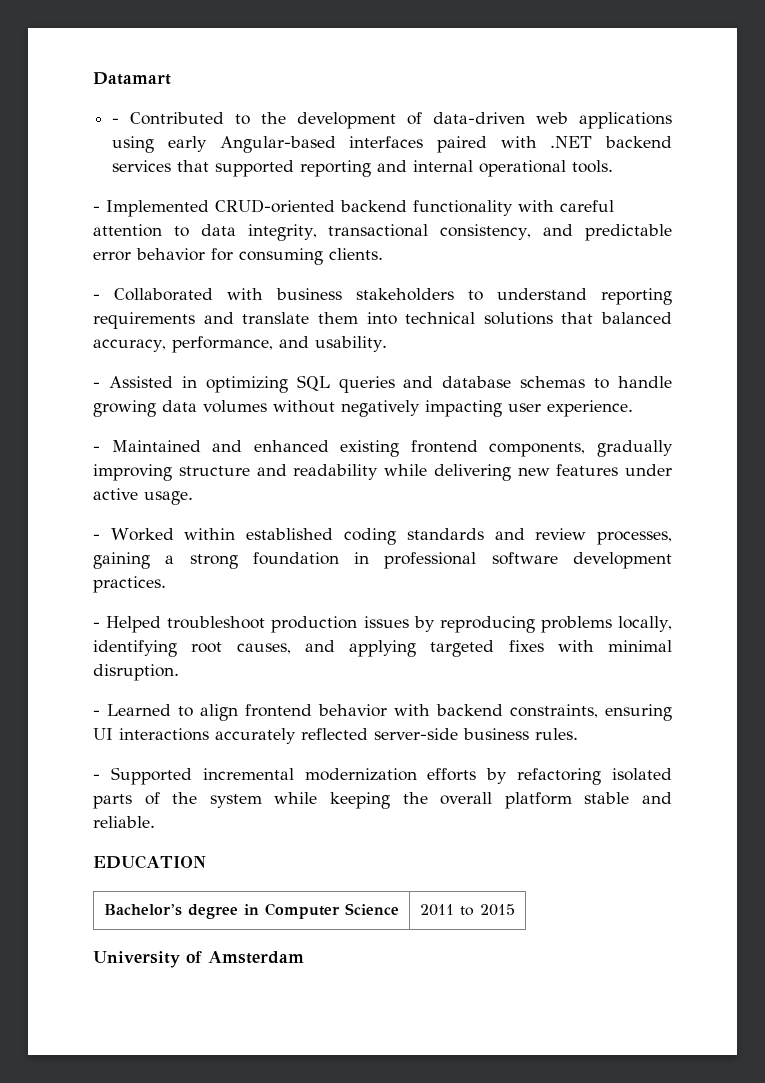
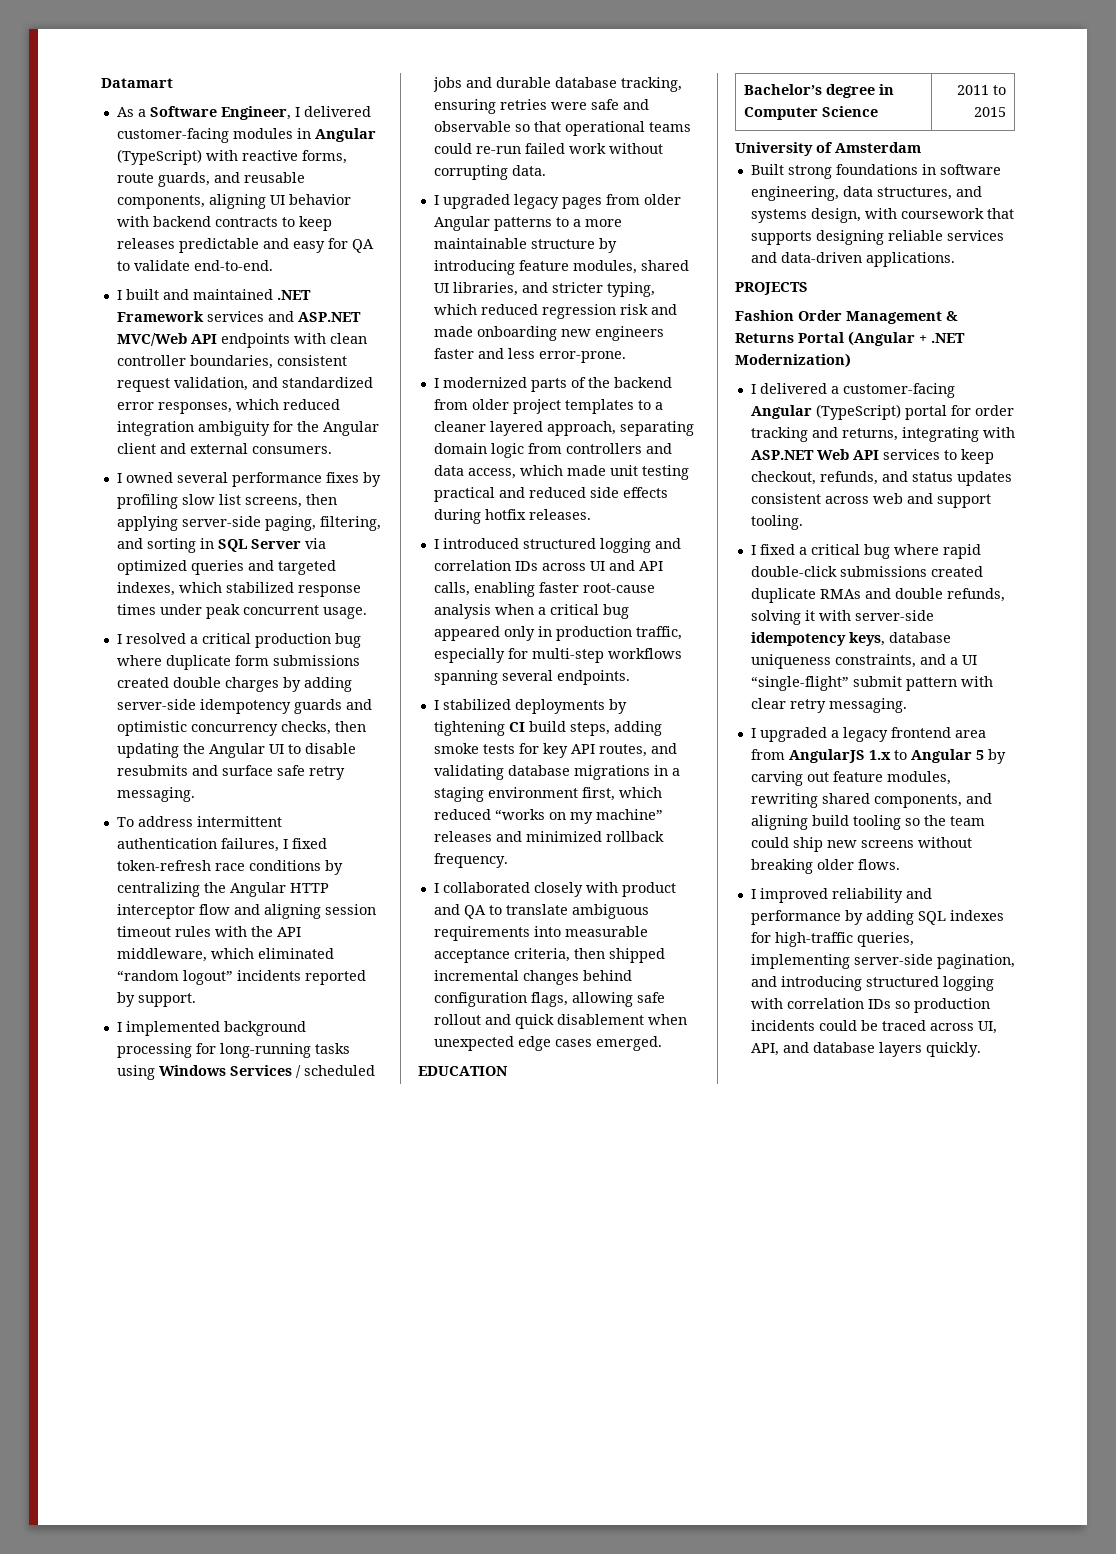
[112,112,672,129] [112,136,672,153] [112,160,614,177] [93,199,614,217] [93,224,672,241] [93,248,383,265] [93,288,672,305] [93,312,672,329] [93,336,387,353] [93,375,672,393] [93,400,633,417] [93,440,673,457] [93,464,672,481] [93,488,193,505] [93,528,672,545] [93,552,672,569] [93,576,166,593] [93,616,673,633] [93,640,672,657] [93,664,179,681] [93,704,672,721] [93,728,578,744] [93,767,672,785] [93,792,673,809] [93,816,155,828] - Contributed to the development of data-driven web applications using early Angular-based interfaces paired with .NET backend services that supported reporting and internal operational tools. // - Implemented CRUD-oriented backend functionality with careful attention to data integrity, transactional consistency, and predictable error behavior for consuming clients. // - Collaborated with business stakeholders to understand reporting requirements and translate them into technical solutions that balanced accuracy, performance, and usability. // - Assisted in optimizing SQL queries and database schemas to handle growing data volumes without negatively impacting user experience. // - Maintained and enhanced existing frontend components, gradually improving structure and readability while delivering new features under active usage. // - Worked within established coding standards and review processes, gaining a strong foundation in professional software development practices. // - Helped troubleshoot production issues by reproducing problems locally, identifying root causes, and applying targeted fixes with minimal disruption. // - Learned to align frontend behavior with backend constraints, ensuring UI interactions accurately reflected server-side business rules. // - Supported incremental modernization efforts by refactoring isolated parts of the system while keeping the overall platform stable and reliable. -> [116,106,371,120] [116,128,376,143] [116,149,347,165] [116,172,305,187] [116,194,351,209] [116,216,332,231] [116,238,374,253] [116,260,273,271] [116,289,311,300] [116,311,361,322] [116,333,367,348] [116,355,347,369] [116,377,373,392] [116,399,340,414] [116,421,379,436] [116,443,332,454] [116,472,381,487] [116,494,337,509] [116,516,381,531] [116,538,326,553] [116,560,336,575] [116,582,361,597] [116,604,367,619] [116,633,361,648] [116,655,360,670] [116,677,352,692] [116,699,372,714] [116,721,366,736] [116,743,356,758] [116,765,345,780] [116,787,195,802] [116,816,282,827] [116,838,327,852] [116,860,343,875] [116,882,329,897] [116,904,376,919] [116,926,301,937] [116,948,334,962] [116,970,366,985] [116,992,196,1007] [116,1021,306,1036] [116,1043,350,1058] [116,1065,375,1080] [432,77,682,92] [433,99,649,114] [433,121,691,136] [433,143,663,154] [433,165,546,180] [433,194,681,209] [433,216,622,231] [433,238,617,253] [433,260,689,275] [433,282,655,297] [433,304,677,319] [433,326,664,341] [433,348,626,363] [433,377,672,392] [433,399,663,414] [433,421,694,436] [433,443,672,458] [433,465,689,480] [433,487,668,502] [433,509,591,524] [433,538,681,553] [433,560,663,571] [433,582,655,597] [433,604,629,619] [433,626,682,641] [433,648,682,663] [433,670,630,685] [433,699,627,714] [433,721,662,736] [433,743,677,758] [433,765,680,780] [433,787,662,802] [433,809,663,824] [433,831,664,842] [433,853,508,868] [433,882,676,897] [433,904,649,919] [433,926,648,941] [433,948,665,963] [433,970,632,985] [433,992,665,1007] [433,1014,687,1029] [433,1036,662,1051] As a Software Engineer, I delivered customer-facing modules in Angular (TypeScript) with reactive forms, route guards, and reusable components, aligning UI behavior with backend contracts to keep releases predictable and easy for QA to validate end-to-end. // I built and maintained .NET Framework services and ASP.NET MVC/Web API endpoints with clean controller boundaries, consistent request validation, and standardized error responses, which reduced integration ambiguity for the Angular client and external consumers. // I owned several performance fixes by profiling slow list screens, then applying server-side paging, filtering, and sorting in SQL Server via optimized queries and targeted indexes, which stabilized response times under peak concurrent usage. // I resolved a critical production bug where duplicate form submissions created double charges by adding server-side idempotency guards and optimistic concurrency checks, then updating the Angular UI to disable resubmits and surface safe retry messaging. // To address intermittent authentication failures, I fixed token-refresh race conditions by centralizing the Angular HTTP interceptor flow and aligning session timeout rules with the API middleware, which eliminated “random logout” incidents reported by support. // I implemented background processing for long-running tasks using Windows Services / scheduled jobs and durable database tracking, ensuring retries were safe and observable so that operational teams could re-run failed work without corrupting data. // I upgraded legacy pages from older Angular patterns to a more maintainable structure by introducing feature modules, shared UI libraries, and stricter typing, which reduced regression risk and made onboarding new engineers faster and less error-prone. // I modernized parts of the backend from older project templates to a cleaner layered approach, separating domain logic from controllers and data access, which made unit testing practical and reduced side effects during hotfix releases. // I introduced structured logging and correlation IDs across UI and API calls, enabling faster root-cause analysis when a critical bug appeared only in production traffic, especially for multi-step workflows spanning several endpoints. // I stabilized deployments by tightening CI build steps, adding smoke tests for key API routes, and validating database migrations in a staging environment first, which reduced “works on my machine” releases and minimized rollback frequency. // I collaborated closely with product and QA to translate ambiguous requirements into measurable acceptance criteria, then shipped incremental changes behind configuration flags, allowing safe rollout and quick disablement when unexpected edge cases emerged.
(304, 957) none -> [750,164,1001,179] [750,186,982,201] [750,208,1014,223] [750,230,1004,245] [750,252,955,267] [735,282,808,295] [735,310,958,324] [735,331,965,346] [735,353,851,368] [750,383,955,398] [750,404,1014,420] [750,427,1015,442] [750,449,994,464] [750,471,1012,486] [750,493,991,508] [750,515,803,530] [750,544,981,559] [750,566,983,577] [750,588,1005,603] [750,610,934,625] [750,632,951,646] [750,654,977,669] [750,676,993,691] [750,698,907,713] [750,727,986,742] [750,749,1006,764] [750,771,951,786] [750,793,992,808] [750,815,985,830] [750,837,972,852] [750,859,900,874] [750,888,932,903] [750,910,1004,925] [750,932,914,947] [750,954,1015,969] [750,976,994,991] [750,998,990,1013] [750,1020,997,1034] [750,1042,981,1057] // Built strong foundations in software engineering, data structures, and systems design, with coursework that supports designing reliable services and data-driven applications. // PROJECTS // Fashion Order Management & Returns Portal (Angular + .NET Modernization) // I delivered a customer-facing Angular (TypeScript) portal for order tracking and returns, integrating with ASP.NET Web API services to keep checkout, refunds, and status updates consistent across web and support tooling. // I fixed a critical bug where rapid double-click submissions created duplicate RMAs and double refunds, solving it with server-side idempotency keys, database uniqueness constraints, and a UI “single-flight” submit pattern with clear retry messaging. // I upgraded a legacy frontend area from AngularJS 1.x to Angular 5 by carving out feature modules, rewriting shared components, and aligning build tooling so the team could ship new screens without breaking older flows. // I improved reliability and performance by adding SQL indexes for high-traffic queries, implementing server-side pagination, and introducing structured logging with correlation IDs so production incidents could be traced across UI, API, and database layers quickly.

